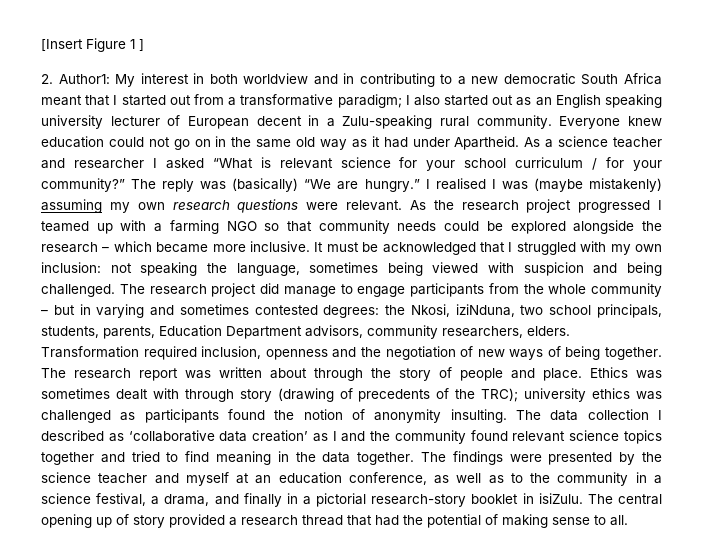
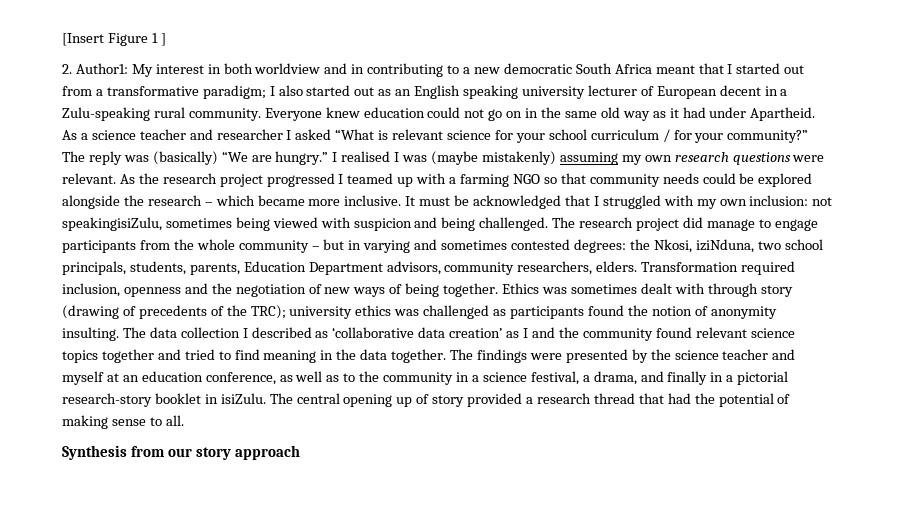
[140,262,300,276] speaking the language, -> [62,217,162,231] speakingisiZulu,
[41,367,582,381] The research report was written about through the story of people and place. -> (499, 290) none
(628, 520) none -> [62,445,300,460] // Synthesis from our story approach

